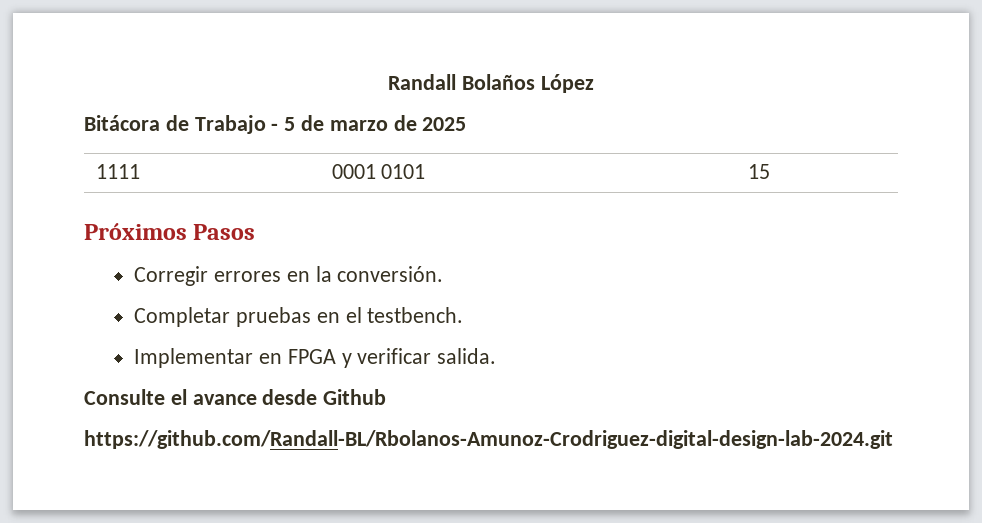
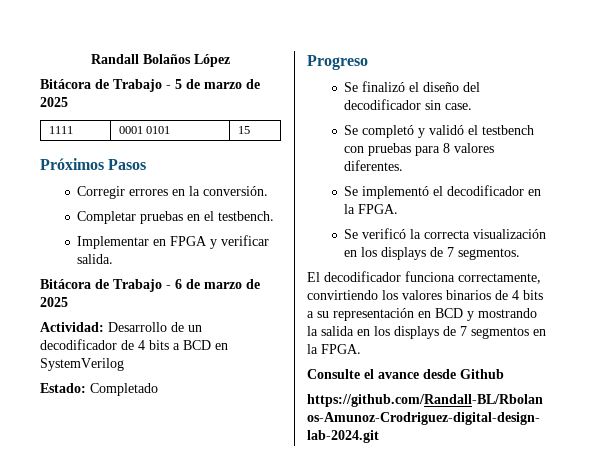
(497, 356) none -> [40,279,260,292] [40,297,68,307] [40,322,202,332] [40,339,228,350] [40,358,124,371] [40,383,158,396] [307,55,368,70] [344,81,481,92] [344,99,473,110] [344,125,535,138] [344,143,495,156] [344,160,404,171] [344,185,542,199] [344,204,399,214] [344,228,547,239] [344,247,521,260] [307,271,541,284] [307,290,543,300] [307,308,537,321] [307,326,546,339] [307,344,361,354] // Bitácora de Trabajo - 6 de marzo de 2025 // Actividad: Desarrollo de un decodificador de 4 bits a BCD en SystemVerilog // Estado: Completado // Progreso // Se finalizó el diseño del decodificador sin case. // Se completó y validó el testbench con pruebas para 8 valores diferentes. // Se implementó el decodificador en la FPGA. // Se verificó la correcta visualización en los displays de 7 segmentos. // El decodificador funciona correctamente, convirtiendo los valores binarios de 4 bits a su representación en BCD y mostrando la salida en los displays de 7 segmentos en la FPGA.

